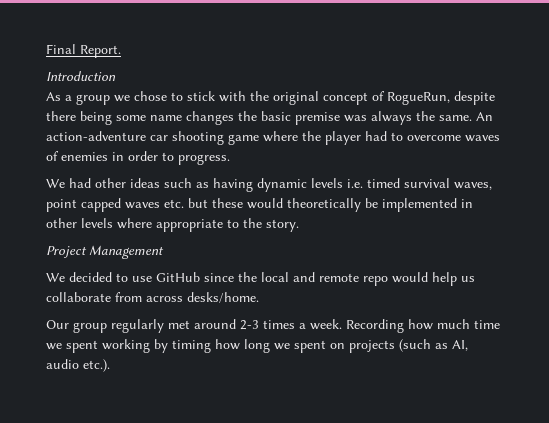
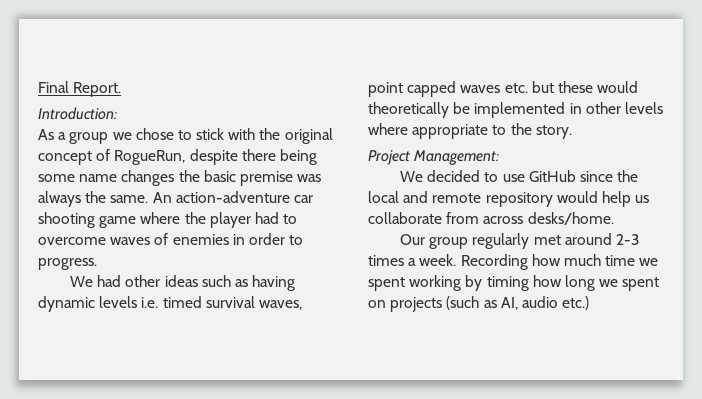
[46,71,116,81] Introduction -> [38,107,117,120] Introduction:
[89,245,164,259] Management -> [413,150,500,165] Management:
[363,276,388,286] repo -> [485,192,553,207] repository
[83,359,110,372] etc.). -> [562,296,590,310] etc.)

